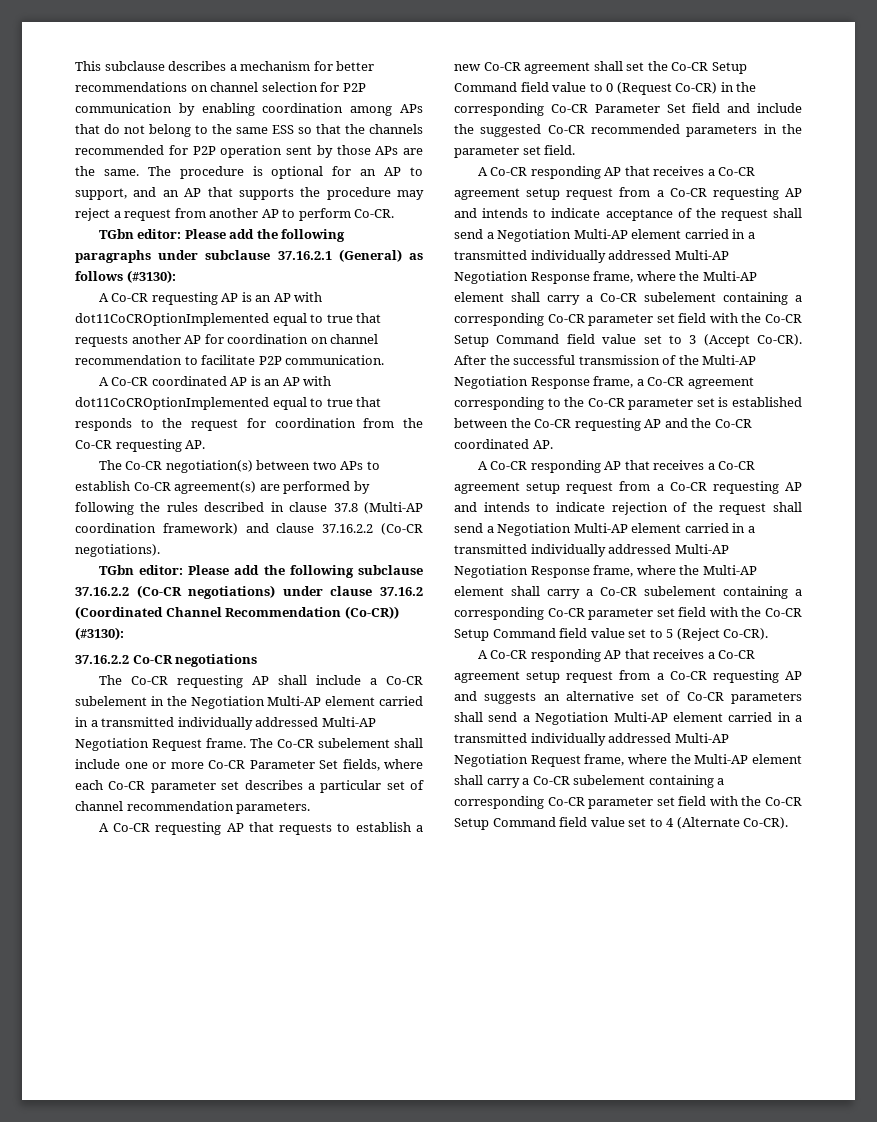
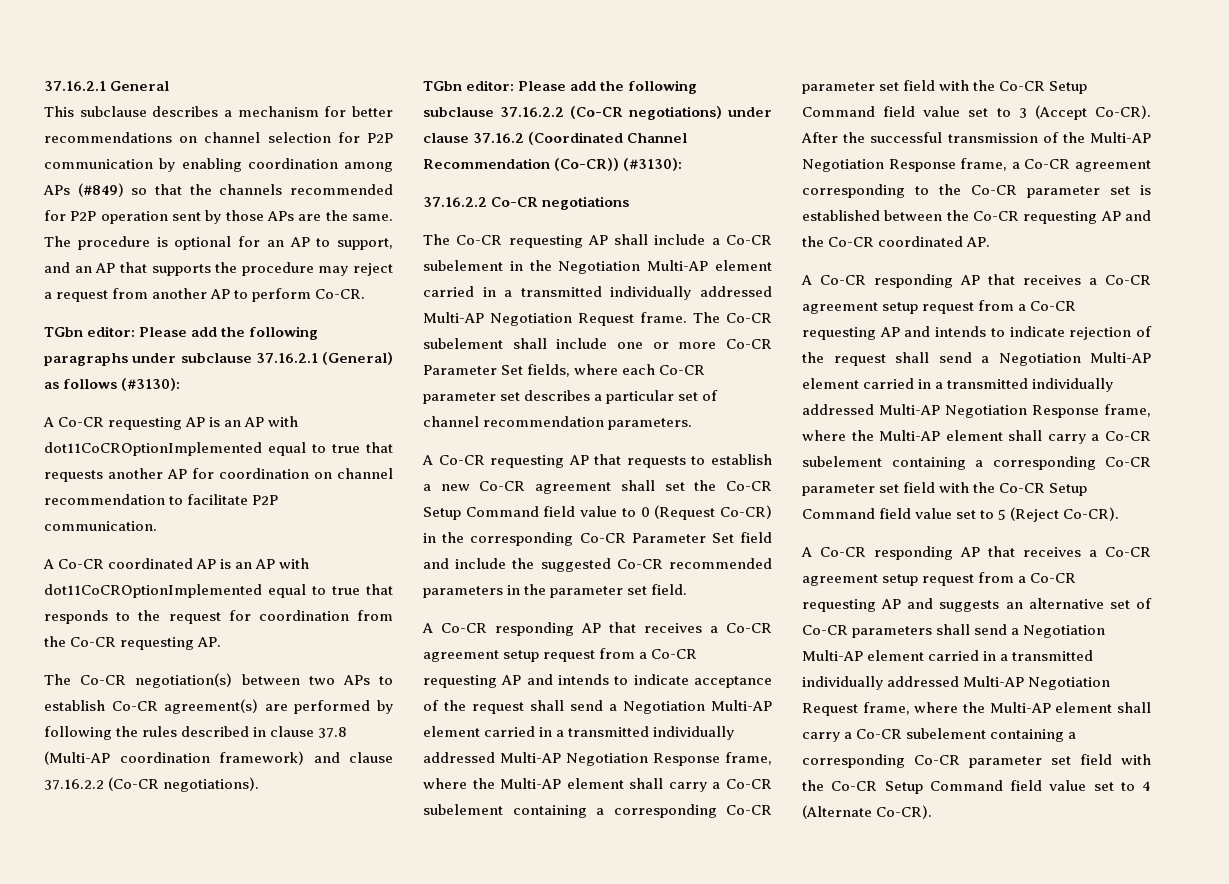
(75, 66) none -> [44,81,170,91] 37.16.2.1 General //
[75,124,294,137] that do not belong to the same ESS -> [77,183,124,197] (#849)

